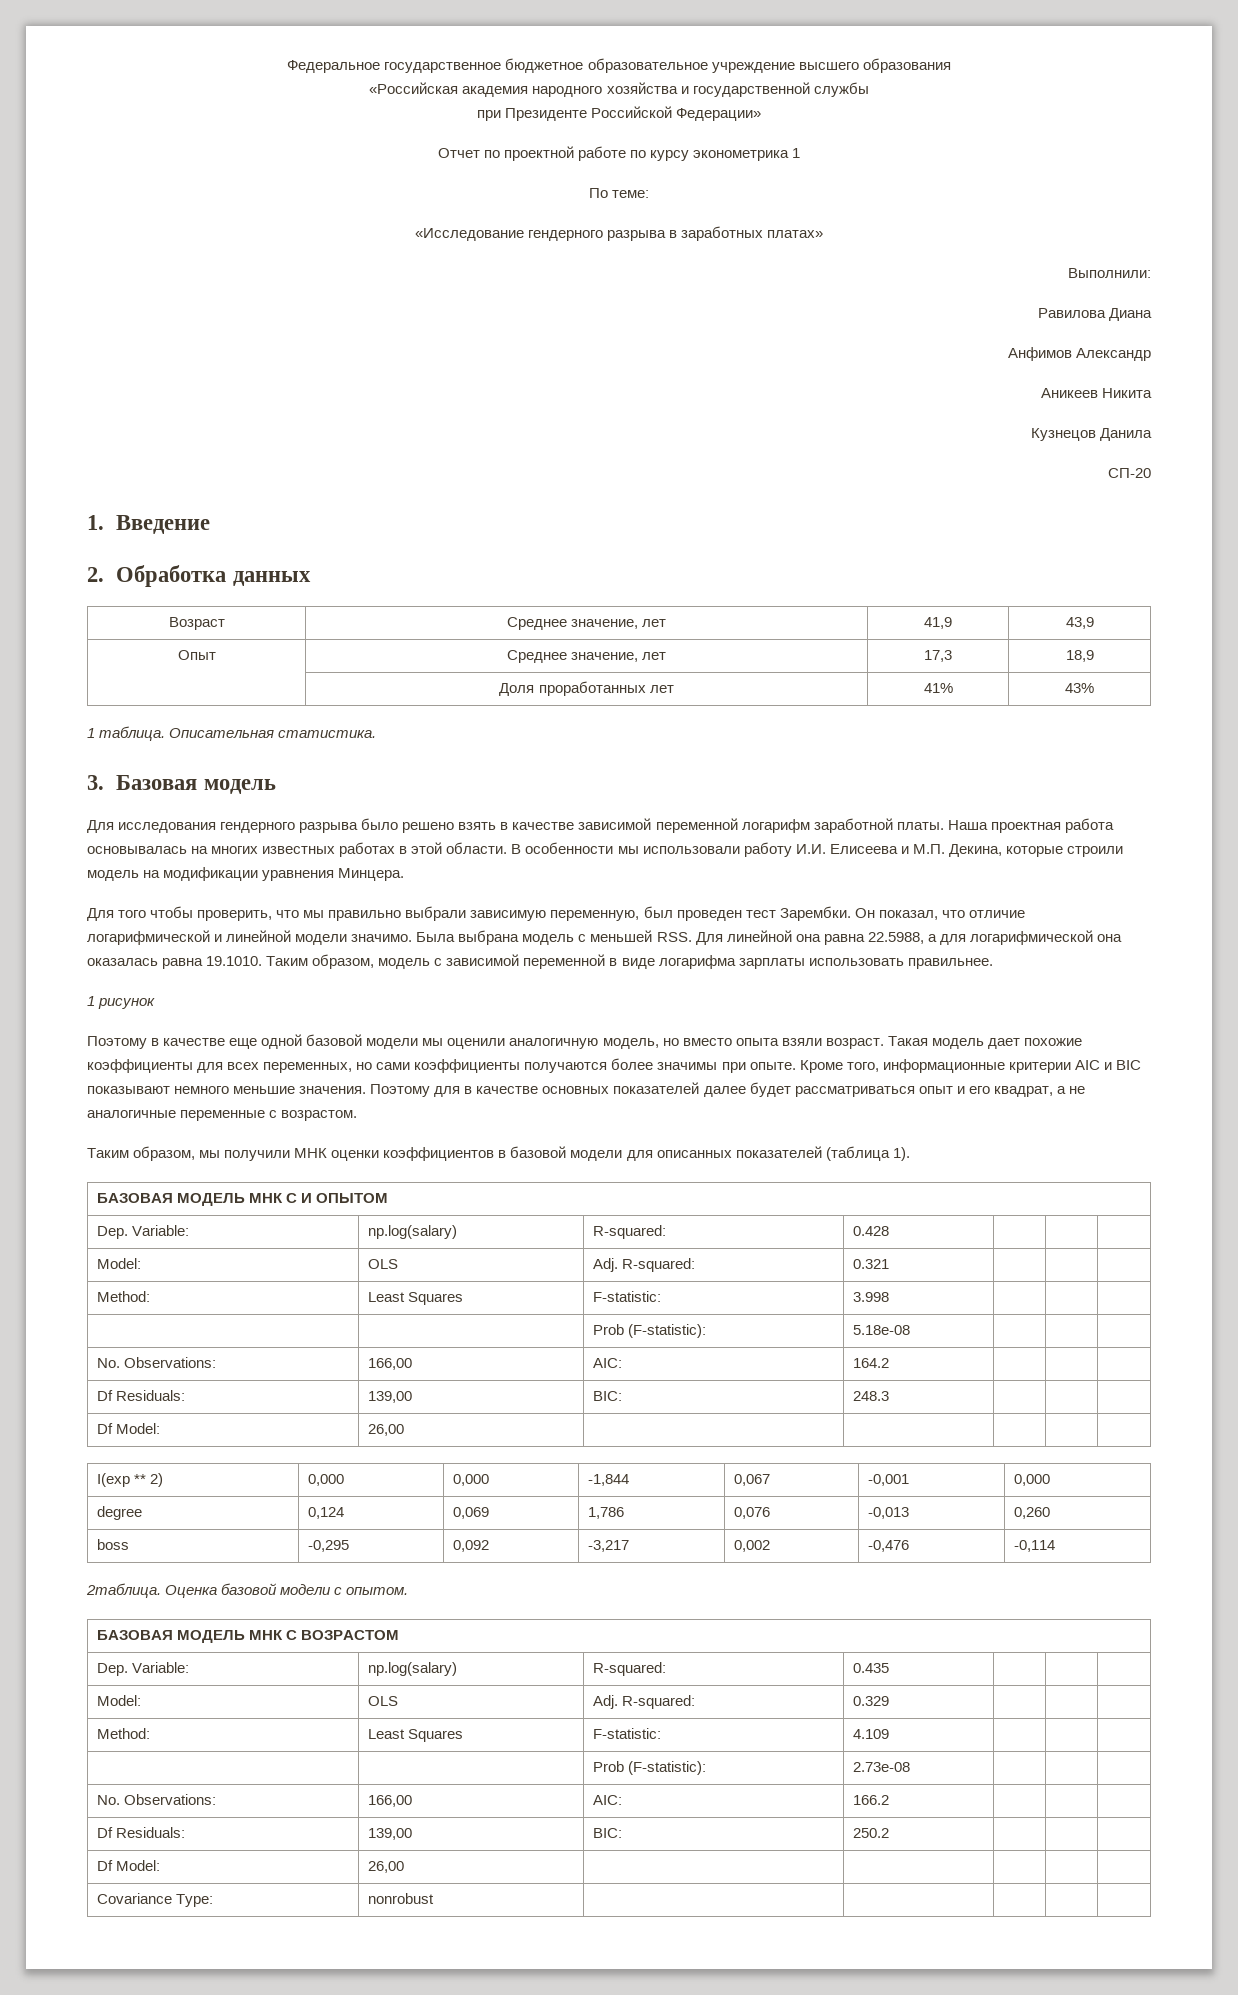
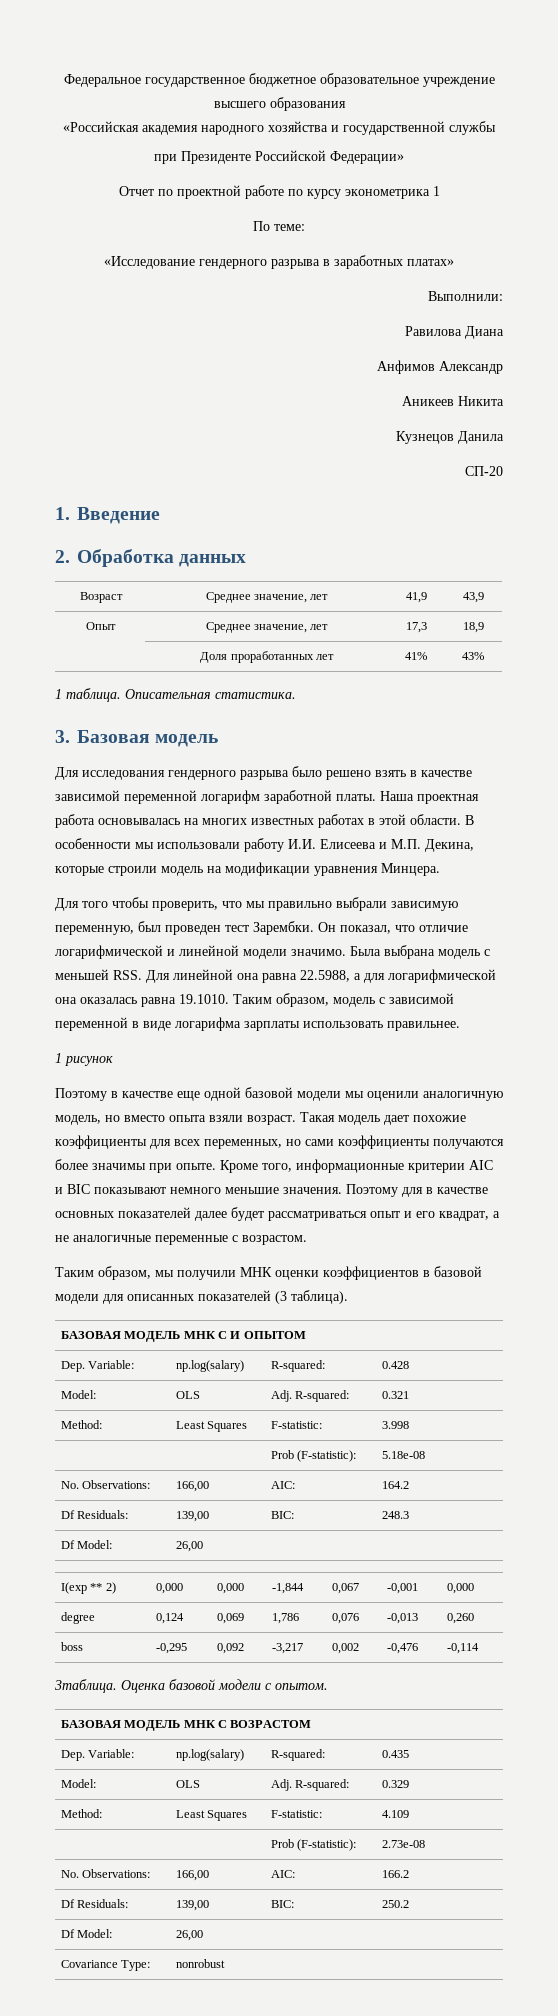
[825,1146,910,1161] (таблица 1). -> [275,1290,348,1304] (3 таблица).
[86,1583,161,1598] 2таблица. -> [54,1679,117,1693] 3таблица.

